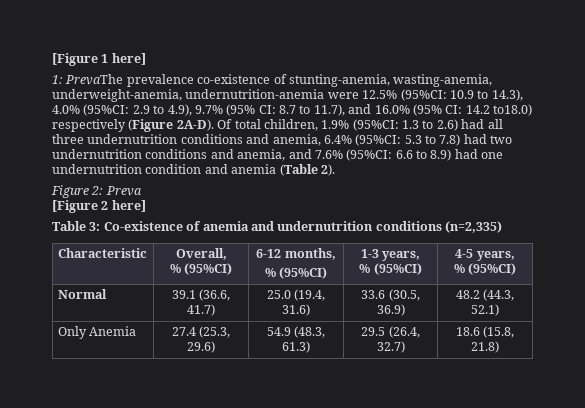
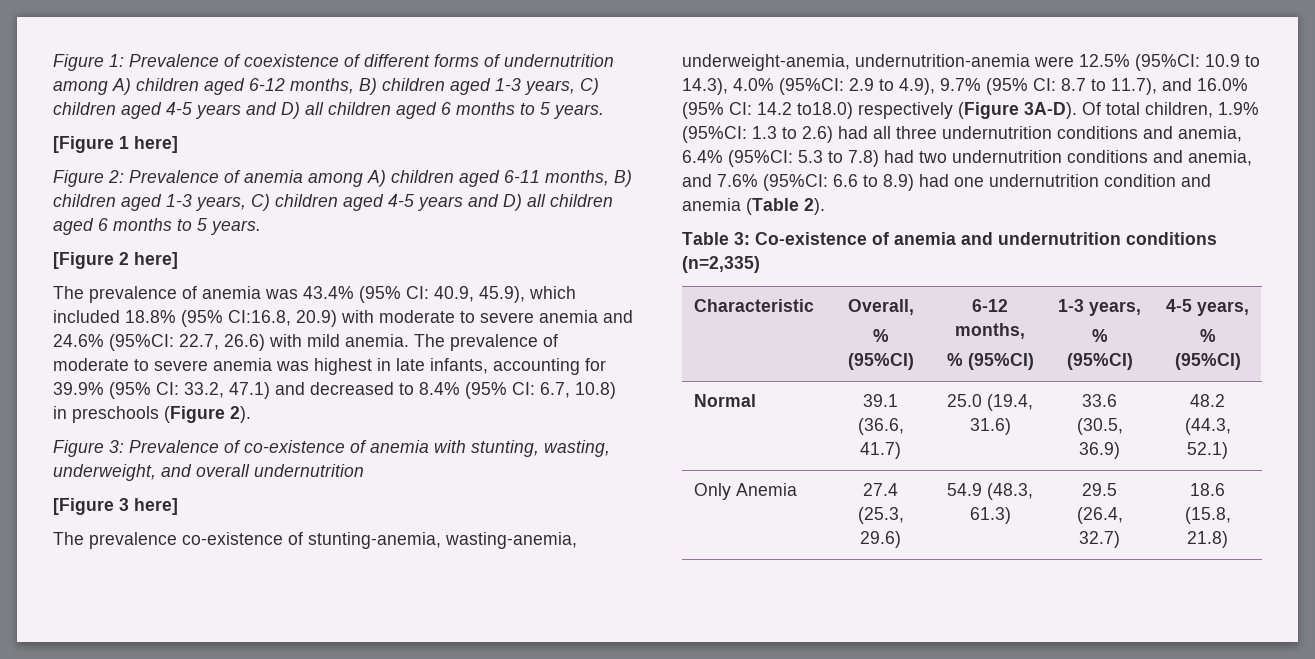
[52,53,146,66] [52,74,124,85] [Figure 1 here] // 1: PrevaThe -> [53,54,614,71] [53,78,599,95] [53,102,604,119] [53,136,178,153] [53,170,632,187] [53,194,613,211] [53,218,261,235] [53,252,178,269] [53,286,576,303] [53,310,633,327] [53,334,558,351] [53,358,606,375] [53,382,616,399] [53,406,251,423] [53,440,610,457] [53,464,364,481] [53,498,178,515] [53,532,84,545] Figure 1: Prevalence of coexistence of different forms of undernutrition among A) children aged 6-12 months, B) children aged 1-3 years, C) children aged 4-5 years and D) all children aged 6 months to 5 years. // [Figure 1 here] // Figure 2: Prevalence of anemia among A) children aged 6-11 months, B) children aged 1-3 years, C) children aged 4-5 years and D) all children aged 6 months to 5 years. // [Figure 2 here] // The prevalence of anemia was 43.4% (95% CI: 40.9, 45.9), which included 18.8% (95% CI:16.8, 20.9) with moderate to severe anemia and 24.6% (95%CI: 22.7, 26.6) with mild anemia. The prevalence of moderate to severe anemia was highest in late infants, accounting for 39.9% (95% CI: 33.2, 47.1) and decreased to 8.4% (95% CI: 6.7, 10.8) in preschools (Figure 2). // Figure 3: Prevalence of co-existence of anemia with stunting, wasting, underweight, and overall undernutrition // [Figure 3 here] // The
[176,119,214,131] 2A-D). -> [1024,102,1077,119] 3A-D).
[51,185,142,198] [52,200,146,213] // Figure 2: Preva // [Figure 2 here] -> (825, 206) none

